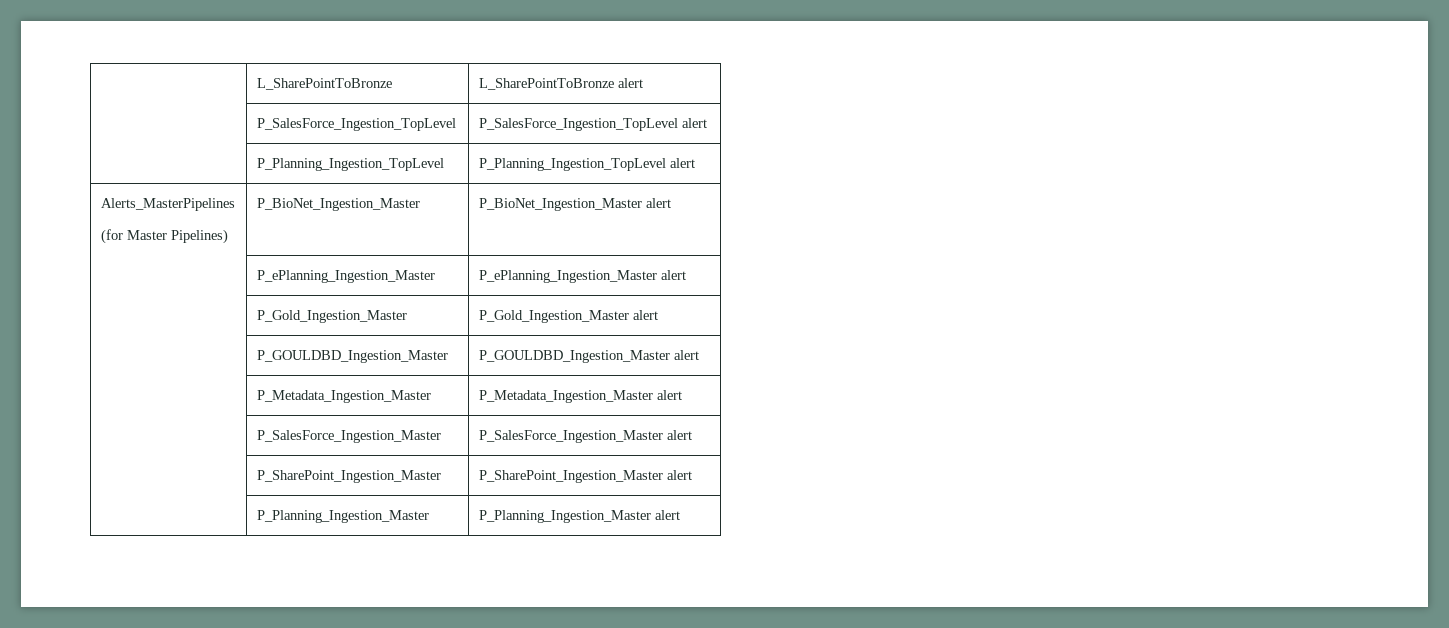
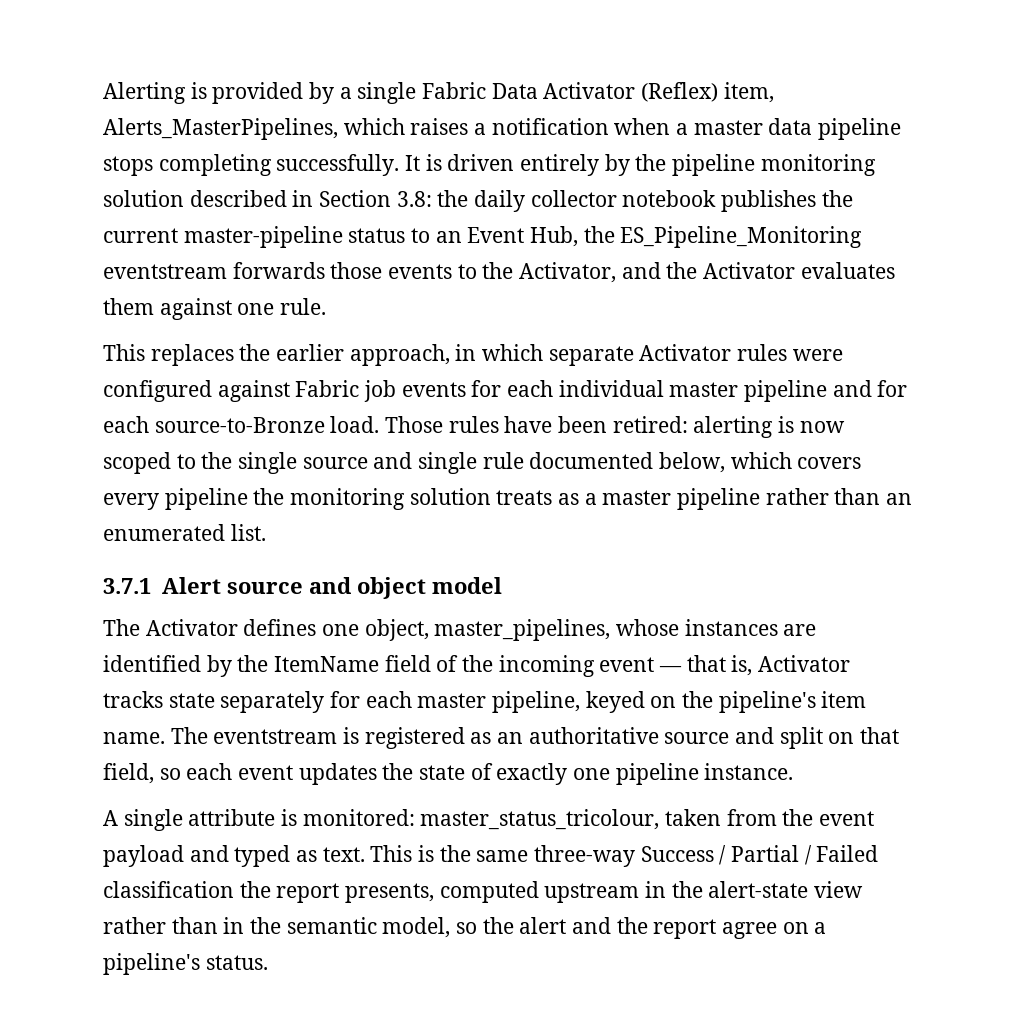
[256,78,392,90] [478,78,643,90] [256,118,456,131] [478,118,707,131] [256,158,444,171] [478,158,695,171] [100,198,235,211] [100,229,228,244] [256,198,420,211] [478,198,671,211] [256,270,435,283] [478,270,686,283] [256,310,407,323] [478,310,658,323] [256,350,448,363] [478,350,699,363] [256,390,431,403] [478,390,682,403] [256,430,441,443] [478,430,692,443] [256,470,441,483] [478,470,692,483] [256,510,429,523] [478,510,680,523] | L_SharePointToBronze | L_SharePointToBronze alert // | P_SalesForce_Ingestion_TopLevel | P_SalesForce_Ingestion_TopLevel alert // | P_Planning_Ingestion_TopLevel | P_Planning_Ingestion_TopLevel alert // Alerts_MasterPipelines // (for Master Pipelines) | P_BioNet_Ingestion_Master | P_BioNet_Ingestion_Master alert // | P_ePlanning_Ingestion_Master | P_ePlanning_Ingestion_Master alert // | P_Gold_Ingestion_Master | P_Gold_Ingestion_Master alert // | P_GOULDBD_Ingestion_Master | P_GOULDBD_Ingestion_Master alert // | P_Metadata_Ingestion_Master | P_Metadata_Ingestion_Master alert // | P_SalesForce_Ingestion_Master | P_SalesForce_Ingestion_Master alert // | P_SharePoint_Ingestion_Master | P_SharePoint_Ingestion_Master alert // | P_Planning_Ingestion_Master | P_Planning_Ingestion_Master alert -> [103,82,774,104] [103,118,902,140] [103,154,876,176] [103,190,853,212] [103,226,863,248] [103,262,895,283] [103,298,327,320] [103,344,843,366] [103,380,908,402] [103,416,845,438] [103,452,862,474] [103,488,913,510] [103,524,266,541] [103,577,502,599] [103,619,817,641] [103,655,851,677] [103,691,867,713] [103,727,900,749] [103,763,794,785] [103,809,875,831] [103,845,879,867] [103,881,864,903] [103,917,827,939] [103,953,268,975] Alerting is provided by a single Fabric Data Activator (Reflex) item, Alerts_MasterPipelines, which raises a notification when a master data pipeline stops completing successfully. It is driven entirely by the pipeline monitoring solution described in Section 3.8: the daily collector notebook publishes the current master-pipeline status to an Event Hub, the ES_Pipeline_Monitoring eventstream forwards those events to the Activator, and the Activator evaluates them against one rule. // This replaces the earlier approach, in which separate Activator rules were configured against Fabric job events for each individual master pipeline and for each source-to-Bronze load. Those rules have been retired: alerting is now scoped to the single source and single rule documented below, which covers every pipeline the monitoring solution treats as a master pipeline rather than an enumerated list. // 3.7.1 Alert source and object model // The Activator defines one object, master_pipelines, whose instances are identified by the ItemName field of the incoming event — that is, Activator tracks state separately for each master pipeline, keyed on the pipeline's item name. The eventstream is registered as an authoritative source and split on that field, so each event updates the state of exactly one pipeline instance. // A single attribute is monitored: master_status_tricolour, taken from the event payload and typed as text. This is the same three-way Success / Partial / Failed classification the report presents, computed upstream in the alert-state view rather than in the semantic model, so the alert and the report agree on a pipeline's status.

